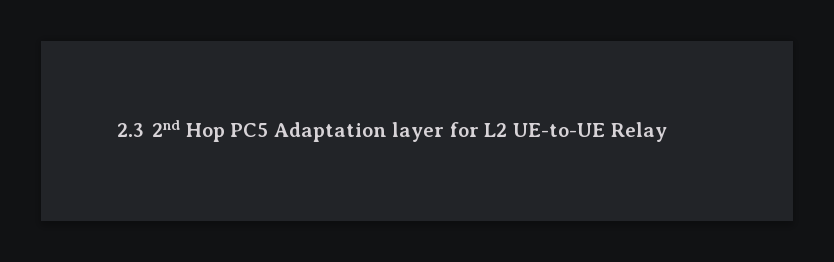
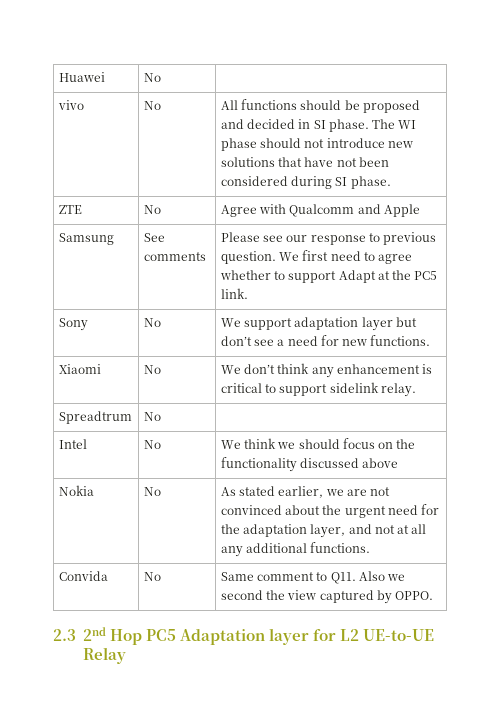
(117, 130) none -> [58,72,105,82] [143,73,161,82] [57,100,84,110] [143,101,161,110] [220,99,420,113] [220,119,417,132] [220,138,413,151] [220,157,389,167] [220,176,391,189] [58,205,82,214] [143,205,161,214] [220,204,420,217] [58,233,114,245] [143,233,165,242] [143,252,206,261] [220,232,436,245] [220,250,412,264] [219,270,438,283] [220,288,248,299] [58,318,88,331] [143,318,161,327] [220,317,417,331] [220,335,431,346] [58,364,101,374] [143,365,161,374] [220,363,432,378] [220,382,416,397] [58,411,132,424] [143,412,161,421] [58,439,87,449] [143,440,161,449] [220,438,416,449] [220,457,399,472] [58,485,94,496] [143,487,161,496] [220,486,390,498] [220,504,439,518] [220,524,427,538] [220,542,371,557] [58,571,108,581] [143,572,161,581] [220,571,405,584] [220,590,433,604] Huawei | No | // vivo | No | All functions should be proposed and decided in SI phase. The WI phase should not introduce new solutions that have not been considered during SI phase. // ZTE | No | Agree with Qualcomm and Apple // Samsung | See comments | Please see our response to previous question. We first need to agree whether to support Adapt at the PC5 link. // Sony | No | We support adaptation layer but don’t see a need for new functions. // Xiaomi | No | We don’t think any enhancement is critical to support sidelink relay. // Spreadtrum | No | // Intel | No | We think we should focus on the functionality discussed above // Nokia | No | As stated earlier, we are not convinced about the urgent need for the adaptation layer, and not at all any additional functions. // Convida | No | Same comment to Q11. Also we second the view captured by OPPO. //

